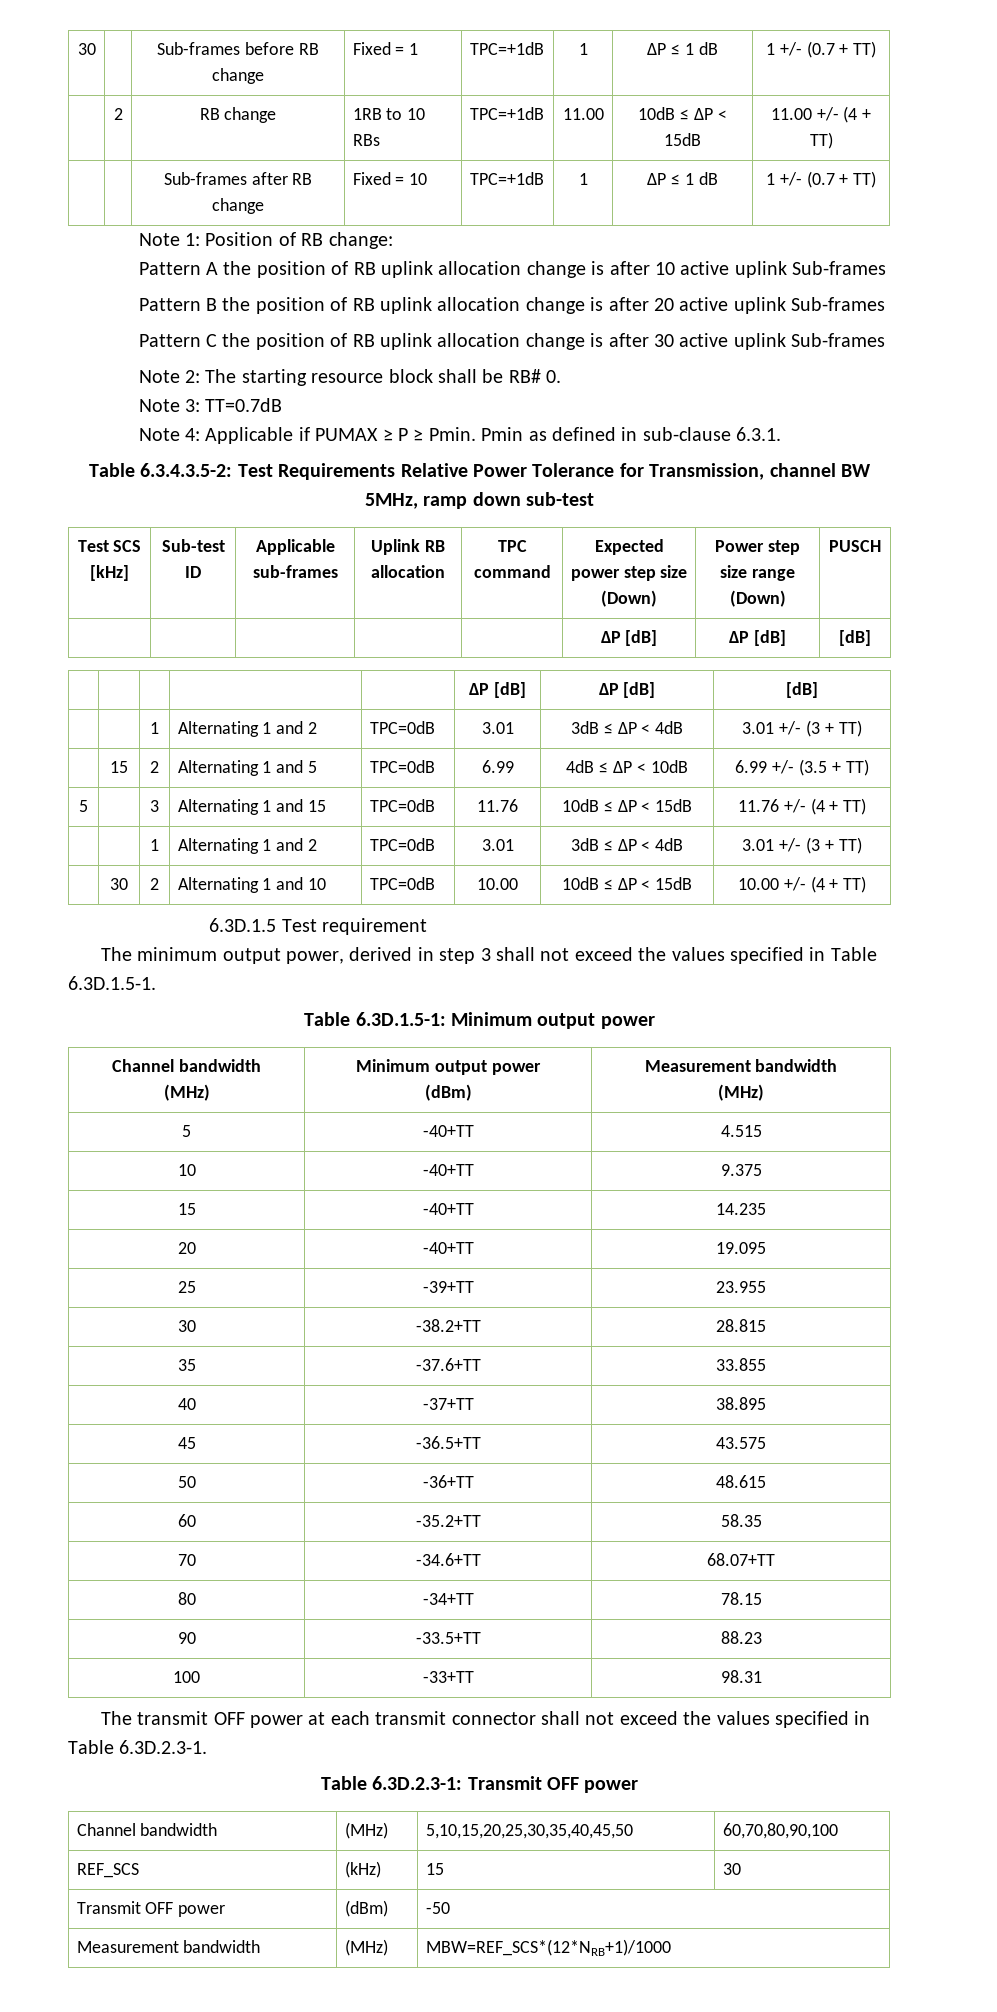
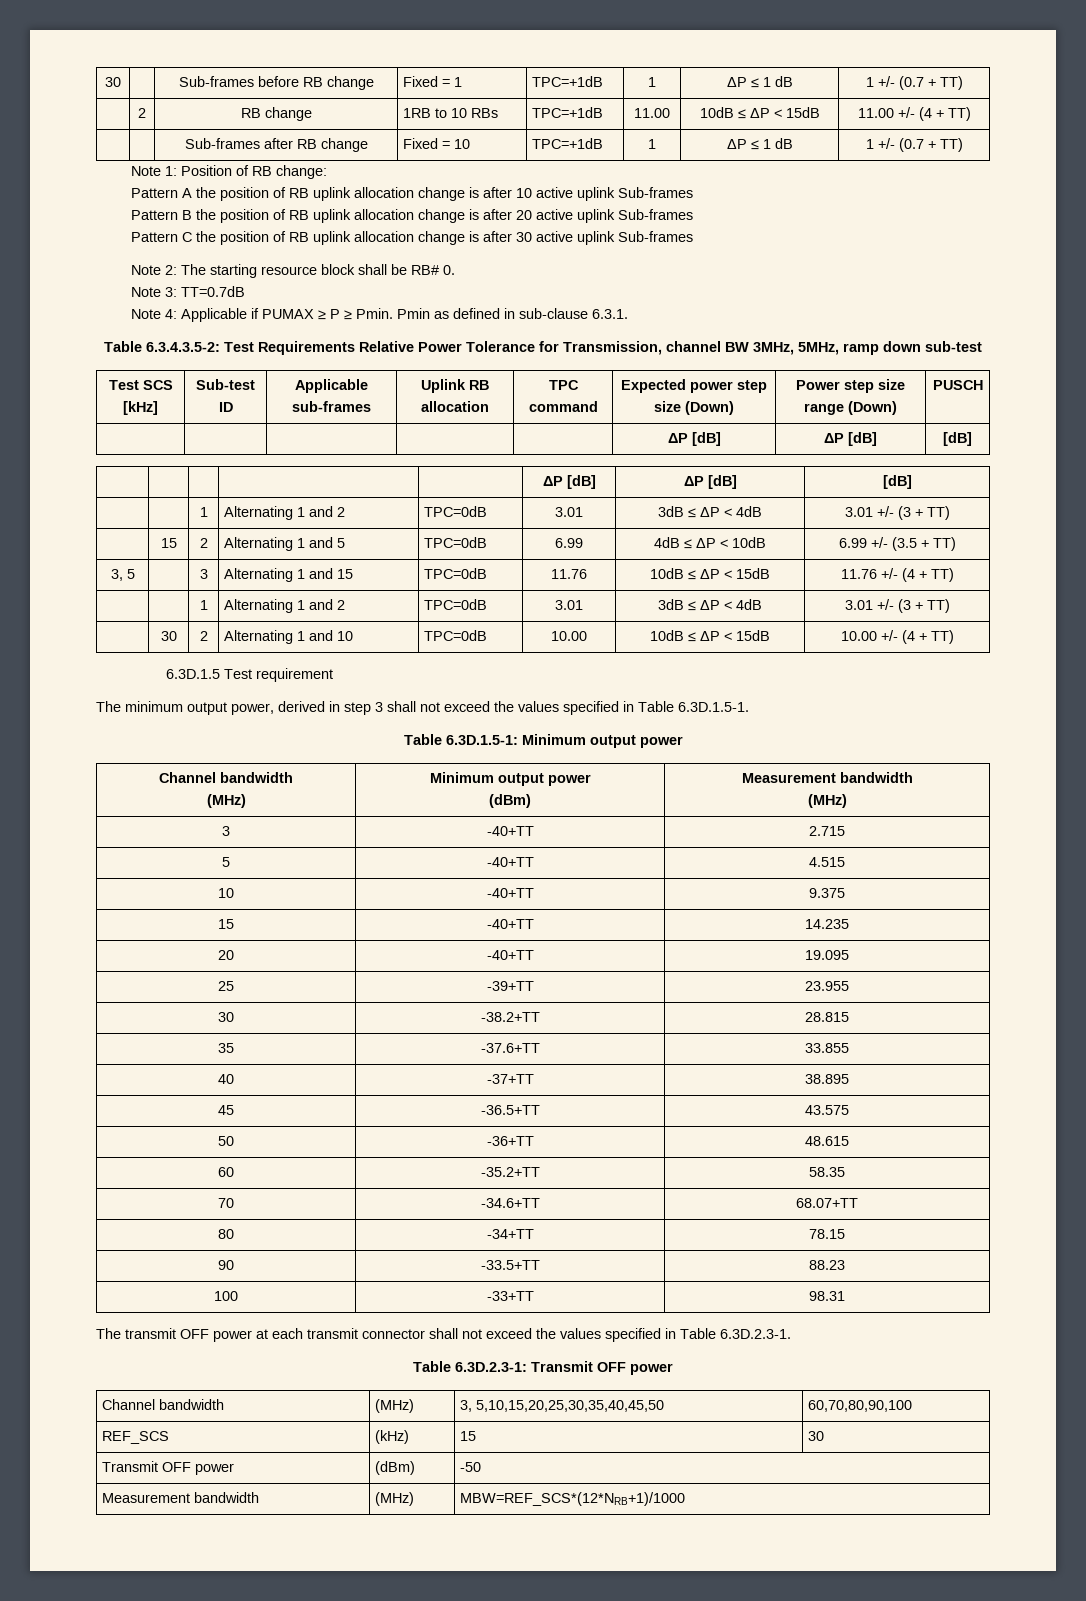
(871, 470) none -> [753,342,794,355] 3MHz,
(869, 767) none -> [110,569,123,581] 3,
(764, 1092) none -> [222,826,230,836] [486,826,534,836] [809,826,845,836] // 3 | -40+TT | 2.715
(388, 1830) none -> [460,1400,473,1412] 3,

